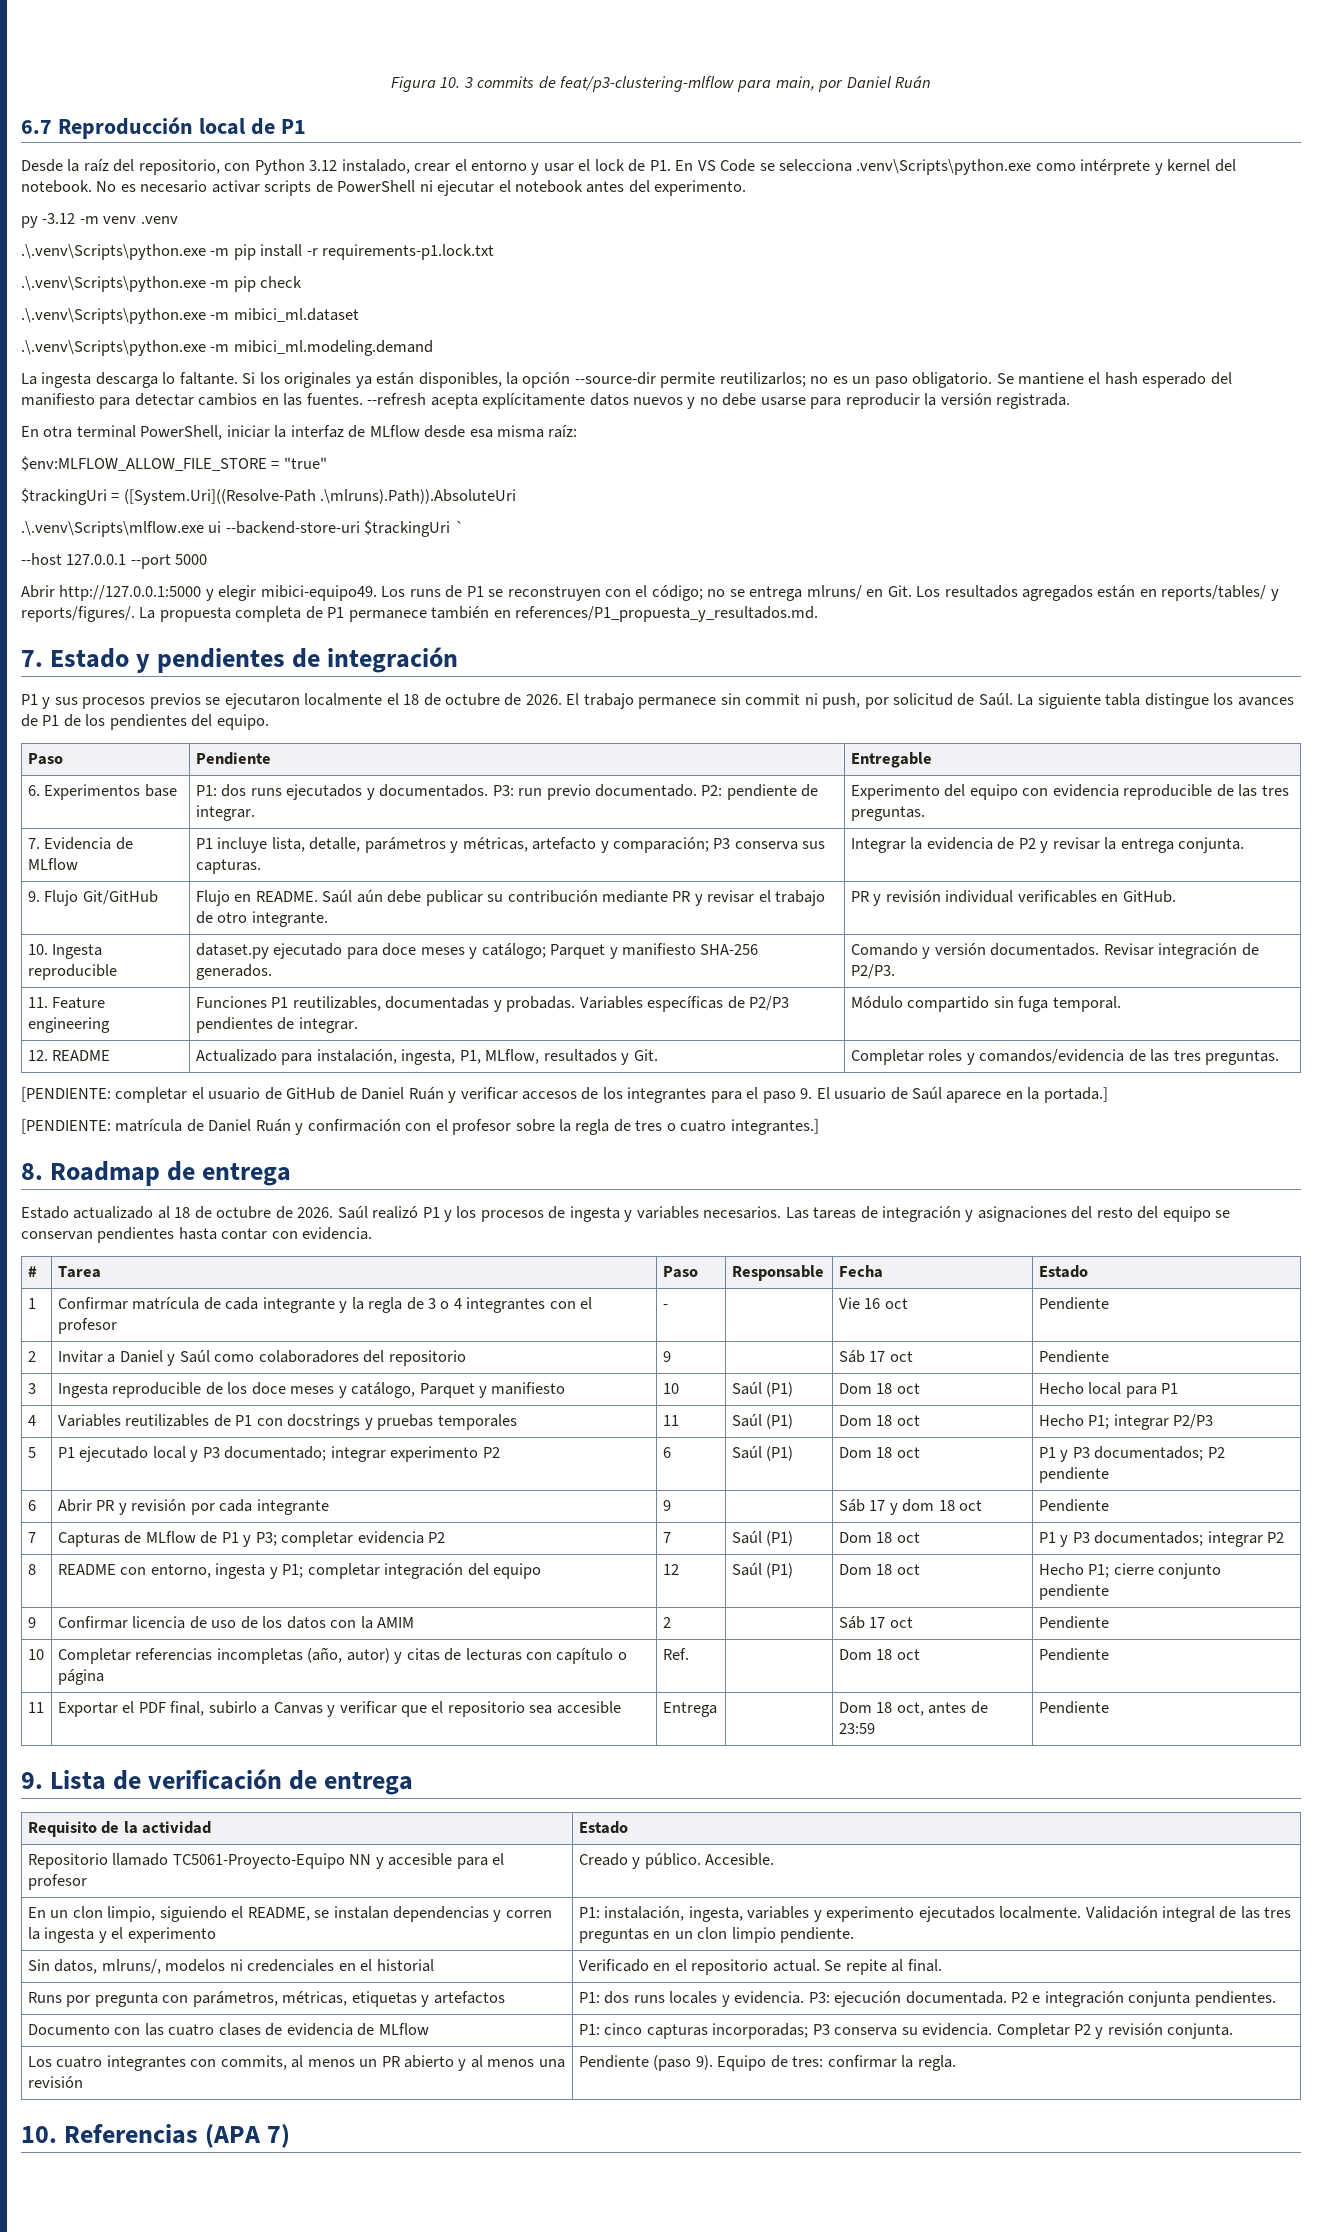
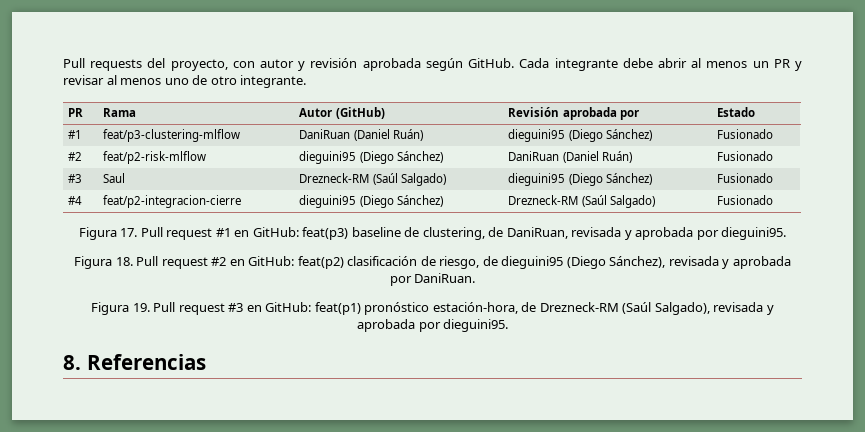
[390,76,932,92] [21,117,306,139] [21,158,1236,175] [21,180,747,196] [21,213,178,228] [21,244,495,260] [21,276,303,292] [21,308,359,324] [21,340,433,356] [21,372,1232,388] [21,392,1071,409] [21,424,578,440] [21,456,327,471] [21,488,517,505] [21,520,464,537] [21,553,208,569] [21,585,1279,601] [21,606,819,622] [21,647,459,673] [21,692,1294,709] [21,714,269,730] [27,753,63,765] [195,752,271,765] [850,752,932,768] [27,784,177,800] [195,784,819,800] [195,805,255,821] [850,784,1289,800] [850,806,925,821] [27,837,133,850] [27,858,78,870] [195,837,826,853] [195,859,261,874] [850,837,1245,853] [27,890,158,906] [195,889,826,906] [195,911,328,927] [850,890,1176,906] [27,944,103,959] [27,964,117,980] [195,943,759,959] [195,964,272,980] [850,943,1259,959] [850,964,895,979] [27,997,106,1009] [27,1017,110,1033] [195,995,790,1012] [195,1017,358,1033] [850,996,1121,1012] [27,1050,111,1061] [195,1049,658,1065] [850,1049,1280,1065] [21,1086,1108,1103] [21,1118,819,1135] [21,1161,292,1186] [21,1205,1231,1222] [21,1227,373,1243] [27,1266,37,1277] [57,1266,101,1278] [662,1266,698,1278] [731,1265,824,1281] [838,1265,883,1278] [1038,1265,1088,1278] [27,1298,36,1309] [57,1296,593,1313] [57,1318,117,1334] [662,1304,668,1309] [838,1297,908,1309] [1038,1297,1109,1310] [27,1351,36,1362] [57,1349,466,1366] [662,1351,671,1362] [838,1350,913,1363] [1038,1350,1109,1363] [27,1383,36,1394] [57,1382,566,1398] [662,1383,679,1394] [731,1381,794,1397] [838,1383,920,1394] [1038,1382,1179,1398] [27,1415,36,1426] [57,1414,517,1430] [662,1415,679,1426] [731,1413,794,1429] [838,1415,920,1426] [1038,1414,1214,1430] [27,1447,36,1458] [57,1446,500,1462] [662,1447,671,1458] [731,1445,794,1461] [838,1447,920,1458] [1038,1446,1225,1462] [1038,1467,1109,1483] [27,1500,36,1511] [57,1499,329,1515] [662,1500,671,1511] [838,1499,983,1515] [1038,1499,1109,1512] [27,1532,36,1543] [57,1531,446,1547] [662,1532,671,1543] [731,1530,794,1546] [838,1532,920,1543] [1038,1531,1285,1547] [27,1564,36,1575] [57,1563,542,1579] [662,1564,679,1575] [731,1562,794,1578] [838,1564,920,1575] [1038,1563,1222,1579] [1038,1584,1109,1600] [27,1617,36,1628] [57,1616,415,1629] [662,1617,671,1628] [838,1616,913,1629] [1038,1616,1109,1629] [27,1649,44,1660] [57,1647,627,1664] [57,1669,104,1685] [662,1648,689,1660] [838,1649,920,1660] [1038,1648,1109,1661] [27,1702,44,1713] [57,1701,621,1717] [662,1702,717,1717] [838,1701,988,1716] [838,1723,875,1734] [1038,1701,1109,1714] [21,1769,414,1795] [27,1821,212,1837] [578,1821,628,1834] [27,1853,505,1869] [27,1874,87,1890] [578,1852,775,1869] [27,1906,552,1922] [27,1927,216,1943] [578,1906,1292,1922] [578,1927,855,1943] [27,1959,434,1974] [578,1959,942,1975] [27,1991,505,2007] [578,1991,1276,2007] [27,2023,429,2036] [578,2023,1234,2039] [27,2055,565,2071] [27,2076,83,2088] [578,2055,956,2071] [21,2124,291,2148] Figura 10. 3 commits de feat/p3-clustering-mlflow para main, por Daniel Ruán // 6.7 Reproducción local de P1 // Desde la raíz del repositorio, con Python 3.12 instalado, crear el entorno y usar el lock de P1. En VS Code se selecciona .venv\Scripts\python.exe como intérprete y kernel del notebook. No es necesario activar scripts de PowerShell ni ejecutar el notebook antes del experimento. // py -3.12 -m venv .venv // .\.venv\Scripts\python.exe -m pip install -r requirements-p1.lock.txt // .\.venv\Scripts\python.exe -m pip check // .\.venv\Scripts\python.exe -m mibici_ml.dataset // .\.venv\Scripts\python.exe -m mibici_ml.modeling.demand // La ingesta descarga lo faltante. Si los originales ya están disponibles, la opción --source-dir permite reutilizarlos; no es un paso obligatorio. Se mantiene el hash esperado del manifiesto para detectar cambios en las fuentes. --refresh acepta explícitamente datos nuevos y no debe usarse para reproducir la versión registrada. // En otra terminal PowerShell, iniciar la interfaz de MLflow desde esa misma raíz: // $env:MLFLOW_ALLOW_FILE_STORE = "true" // $trackingUri = ([System.Uri]((Resolve-Path .\mlruns).Path)).AbsoluteUri // .\.venv\Scripts\mlflow.exe ui --backend-store-uri $trackingUri ` // --host 127.0.0.1 --port 5000 // Abrir http://127.0.0.1:5000 y elegir mibici-equipo49. Los runs de P1 se reconstruyen con el código; no se entrega mlruns/ en Git. Los resultados agregados están en reports/tables/ y reports/figures/. La propuesta completa de P1 permanece también en references/P1_propuesta_y_resultados.md. // 7. Estado y pendientes de integración // P1 y sus procesos previos se ejecutaron localmente el 18 de octubre de 2026. El trabajo permanece sin commit ni push, por solicitud de Saúl. La siguiente tabla distingue los avances de P1 de los pendientes del equipo. // Paso | Pendiente | Entregable // 6. Experimentos base | P1: dos runs ejecutados y documentados. P3: run previo documentado. P2: pendiente de integrar. | Experimento del equipo con evidencia reproducible de las tres preguntas. // 7. Evidencia de MLflow | P1 incluye lista, detalle, parámetros y métricas, artefacto y comparación; P3 conserva sus capturas. | Integrar la evidencia de P2 y revisar la entrega conjunta. // 9. Flujo Git/GitHub | Flujo en README. Saúl aún debe publicar su contribución mediante PR y revisar el trabajo de otro integrante. | PR y revisión individual verificables en GitHub. // 10. Ingesta reproducible | dataset.py ejecutado para doce meses y catálogo; Parquet y manifiesto SHA-256 generados. | Comando y versión documentados. Revisar integración de P2/P3. // 11. Feature engineering | Funciones P1 reutilizables, documentadas y probadas. Variables específicas de P2/P3 pendientes de integrar. | Módulo compartido sin fuga temporal. // 12. README | Actualizado para instalación, ingesta, P1, MLflow, resultados y Git. | Completar roles y comandos/evidencia de las tres preguntas. // [PENDIENTE: completar el usuario de GitHub de Daniel Ruán y verificar accesos de los integrantes para el paso 9. El usuario de Saúl aparece en la portada.] // [PENDIENTE: matrícula de Daniel Ruán y confirmación con el profesor sobre la regla de tres o cuatro integrantes.] // 8. Roadmap de entrega // Estado actualizado al 18 de octubre de 2026. Saúl realizó P1 y los procesos de ingesta y variables necesarios. Las tareas de integración y asignaciones del resto del equipo se conservan pendientes hasta contar con evidencia. // # | Tarea | Paso | Responsable | Fecha | Estado // 1 | Confirmar matrícula de cada integrante y la regla de 3 o 4 integrantes con el profesor | - | | Vie 16 oct | Pendiente // 2 | Invitar a Daniel y Saúl como colaboradores del repositorio | 9 | | Sáb 17 oct | Pendiente // 3 | Ingesta reproducible de los doce meses y catálogo, Parquet y manifiesto | 10 | Saúl (P1) | Dom 18 oct | Hecho local para P1 // 4 | Variables reutilizables de P1 con docstrings y pruebas temporales | 11 | Saúl (P1) | Dom 18 oct | Hecho P1; integrar P2/P3 // 5 | P1 ejecutado local y P3 documentado; integrar experimento P2 | 6 | Saúl (P1) | Dom 18 oct | P1 y P3 documentados; P2 pendiente // 6 | Abrir PR y revisión por cada integrante | 9 | | Sáb 17 y dom 18 oct | Pendiente // 7 | Capturas de MLflow de P1 y P3; completar evidencia P2 | 7 | Saúl (P1) | Dom 18 oct | P1 y P3 documentados; integrar P2 // 8 | README con entorno, ingesta y P1; completar integración del equipo | 12 | Saúl (P1) | Dom 18 oct | Hecho P1; cierre conjunto pendiente // 9 | Confirmar licencia de uso de los datos con la AMIM | 2 | | Sáb 17 oct | Pendiente // 10 | Completar referencias incompletas (año, autor) y citas de lecturas con capítulo o página | Ref. | | Dom 18 oct | Pendiente // 11 | Exportar el PDF final, subirlo a Canvas y verificar que el repositorio sea accesible | Entrega | | Dom 18 oct, antes de 23:59 | Pendiente // 9. Lista de verificación de entrega // Requisito de la actividad | Estado // Repositorio llamado TC5061-Proyecto-Equipo NN y accesible para el profesor | Creado y público. Accesible. // En un clon limpio, siguiendo el README, se instalan dependencias y corren la ingesta y el experimento | P1: instalación, ingesta, variables y experimento ejecutados localmente. Validación integral de las tres preguntas en un clon limpio pendiente. // Sin datos, mlruns/, modelos ni credenciales en el historial | Verificado en el repositorio actual. Se repite al final. // Runs por pregunta con parámetros, métricas, etiquetas y artefactos | P1: dos runs locales y evidencia. P3: ejecución documentada. P2 e integración conjunta pendientes. // Documento con las cuatro clases de evidencia de MLflow | P1: cinco capturas incorporadas; P3 conserva su evidencia. Completar P2 y revisión conjunta. // Los cuatro integrantes con commits, al menos un PR abierto y al menos una revisión | Pendiente (paso 9). Equipo de tres: confirmar la regla. // 10. Referencias (APA 7) -> [63,58,803,71] [63,75,307,88] [68,108,84,117] [103,108,137,117] [299,107,385,119] [508,107,639,120] [717,107,756,117] [68,130,83,139] [103,129,241,142] [299,129,423,141] [508,129,652,142] [717,129,774,139] [68,152,83,161] [103,151,207,164] [299,151,443,164] [508,151,632,163] [717,151,774,161] [68,174,83,183] [103,173,126,183] [299,173,446,186] [508,173,652,186] [717,173,774,183] [68,196,83,205] [103,195,242,208] [299,195,443,208] [508,195,655,208] [717,195,774,205] [78,227,787,240] [74,256,791,269] [389,273,476,286] [91,302,774,315] [356,319,509,332] [63,354,206,370] Pull requests del proyecto, con autor y revisión aprobada según GitHub. Cada integrante debe abrir al menos un PR y revisar al menos uno de otro integrante. // PR | Rama | Autor (GitHub) | Revisión aprobada por | Estado // #1 | feat/p3-clustering-mlflow | DaniRuan (Daniel Ruán) | dieguini95 (Diego Sánchez) | Fusionado // #2 | feat/p2-risk-mlflow | dieguini95 (Diego Sánchez) | DaniRuan (Daniel Ruán) | Fusionado // #3 | Saul | Drezneck-RM (Saúl Salgado) | dieguini95 (Diego Sánchez) | Fusionado // #4 | feat/p2-integracion-cierre | dieguini95 (Diego Sánchez) | Drezneck-RM (Saúl Salgado) | Fusionado // Figura 17. Pull request #1 en GitHub: feat(p3) baseline de clustering, de DaniRuan, revisada y aprobada por dieguini95. // Figura 18. Pull request #2 en GitHub: feat(p2) clasificación de riesgo, de dieguini95 (Diego Sánchez), revisada y aprobada por DaniRuan. // Figura 19. Pull request #3 en GitHub: feat(p1) pronóstico estación-hora, de Drezneck-RM (Saúl Salgado), revisada y aprobada por dieguini95. // 8. Referencias

